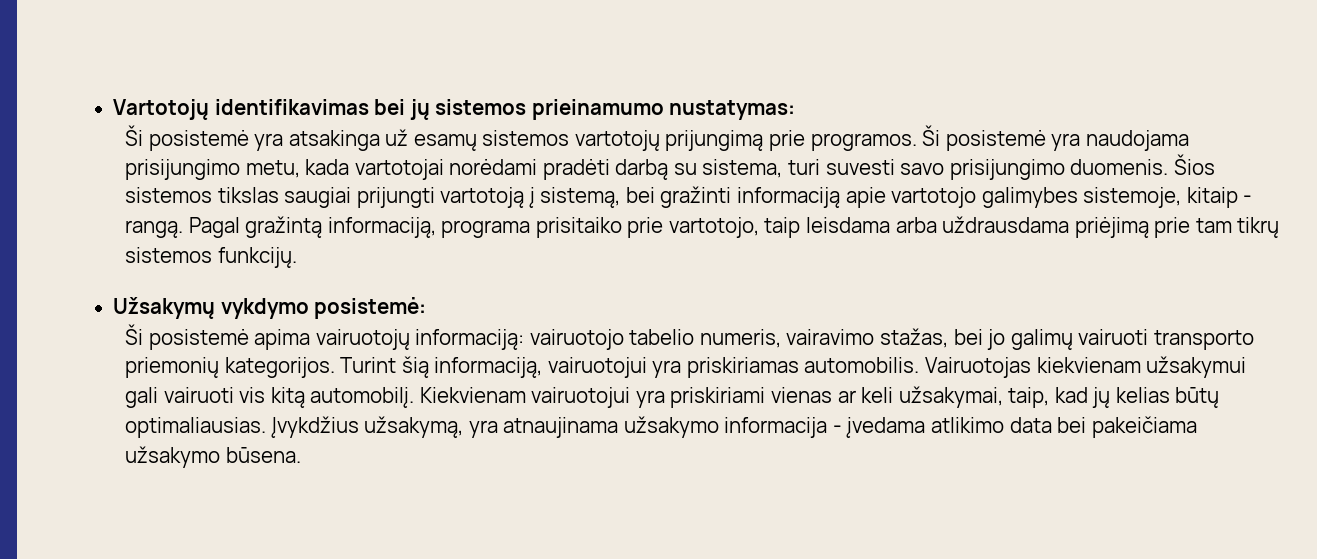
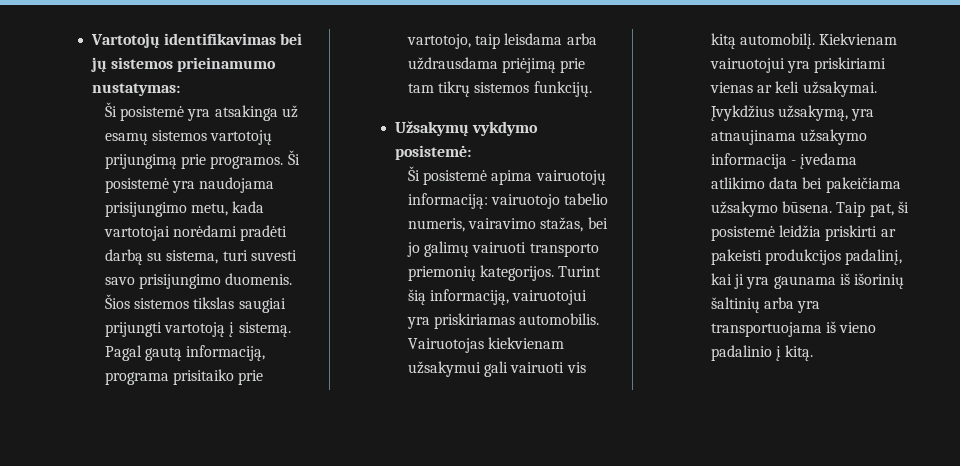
[540,186,1253,208] [125,216,323,238] sistemą, bei gražinti informaciją apie vartotojo galimybes sistemoje, kitaip - rangą. Pagal gražintą -> [238,322,291,337] [104,345,183,361] sistemą. Pagal gautą
[898,386,1220,408] [125,417,267,438] užsakymai, taip, kad jų kelias būtų optimaliausias. -> [802,81,877,97] užsakymai.
(301, 455) none -> [836,201,909,217] [710,225,896,241] [710,249,903,265] [710,273,904,289] [710,297,821,313] [710,321,877,337] [710,345,814,361] Taip pat, ši posistemė leidžia priskirti ar pakeisti produkcijos padalinį, kai ji yra gaunama iš išorinių šaltinių arba yra transportuojama iš vieno padalinio į kitą.

